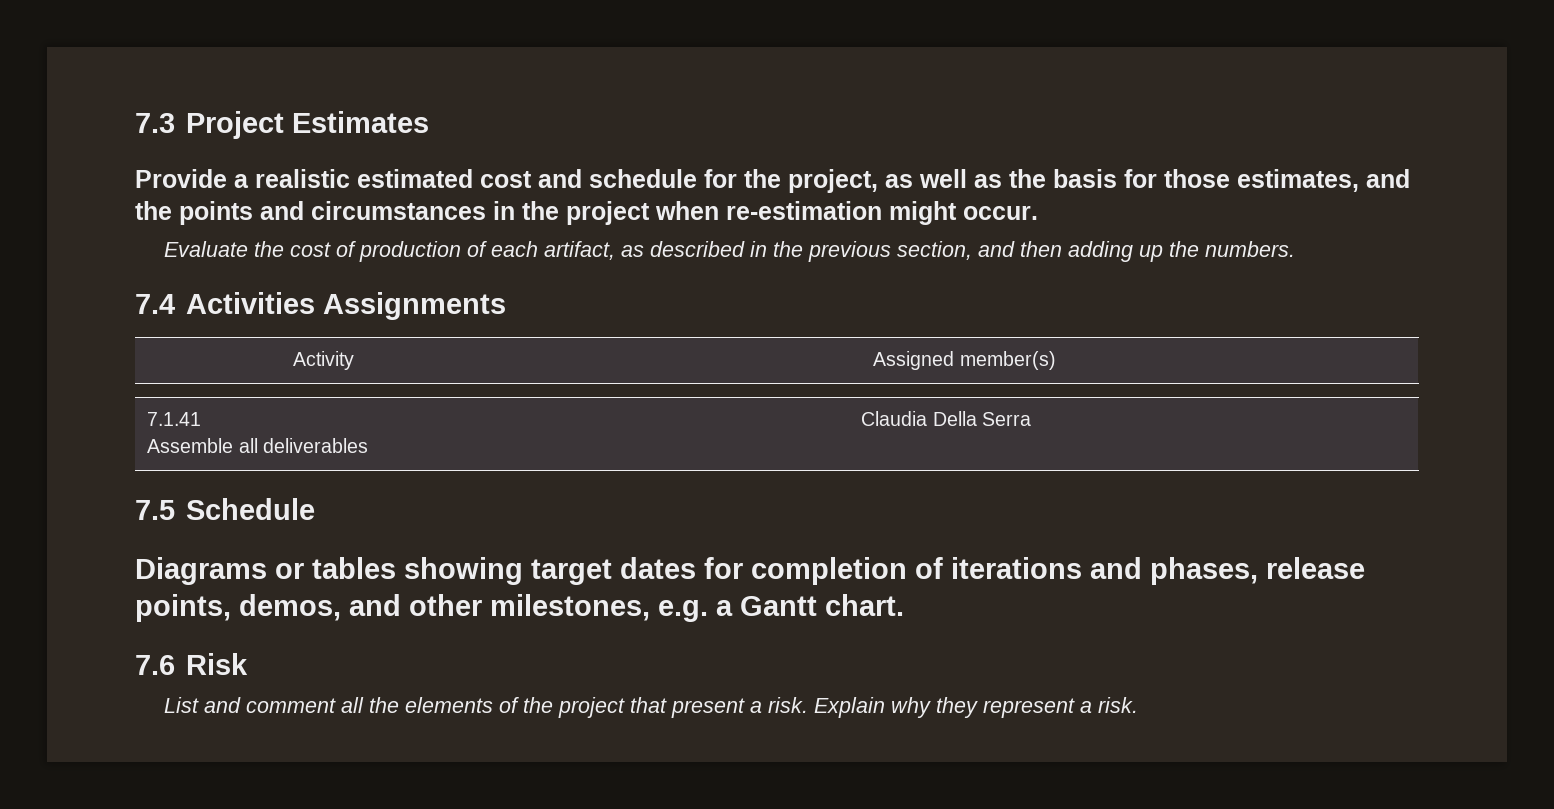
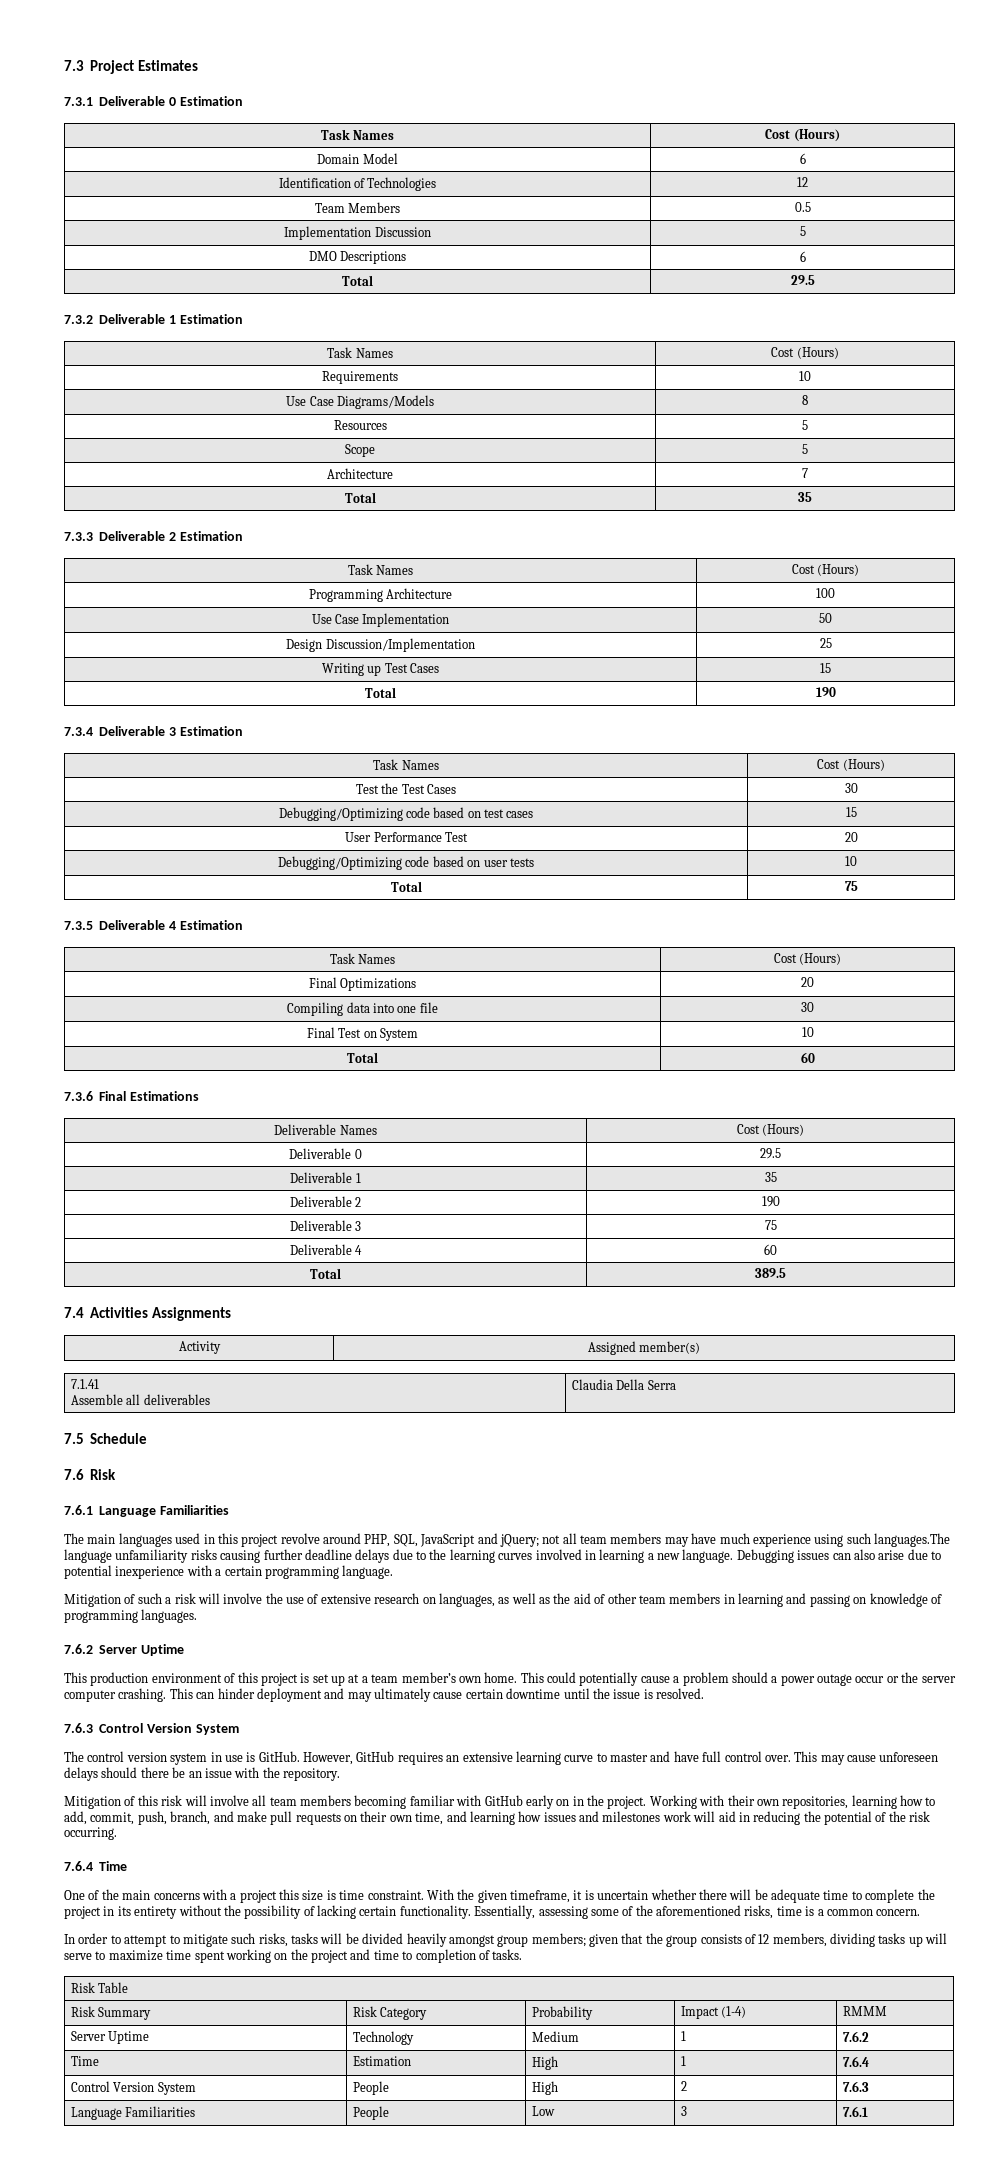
[135,169,1410,193] [135,201,1038,225] [163,241,1295,262] Provide a realistic estimated cost and schedule for the project, as well as the basis for those estimates, and the points and circumstances in the project when re-estimation might occur. // Evaluate the cost of production of each artifact, as described in the previous section, and then adding up the numbers. -> [64,96,243,106] [320,129,395,140] [765,129,840,142] [317,153,398,164] [799,153,806,164] [278,177,437,191] [797,177,808,187] [314,202,401,213] [794,202,811,212] [284,226,431,240] [799,226,806,236] [308,251,407,264] [799,251,806,262] [342,275,373,286] [790,275,815,285] [64,314,243,324] [327,347,393,358] [771,347,839,359] [322,371,398,384] [799,371,811,381] [286,395,434,409] [802,395,808,405] [333,420,387,430] [802,420,808,430] [345,444,375,457] [802,444,808,454] [327,468,393,479] [802,468,808,478] [344,492,376,503] [798,492,812,502] [64,531,243,541] [347,564,414,575] [791,564,860,576] [308,588,453,602] [816,588,835,598] [311,613,450,627] [819,613,832,623] [286,638,475,652] [819,638,832,648] [321,663,440,676] [820,663,831,673] [365,687,396,698] [815,687,836,697] [64,726,243,736] [373,759,439,770] [817,759,885,771] [355,783,457,794] [844,783,858,793] [278,807,534,821] [845,807,857,817] [345,832,468,842] [844,832,858,842] [278,856,534,870] [845,856,857,866] [390,881,422,892] [844,881,858,891] [64,920,243,930] [329,953,396,964] [773,953,842,965] [308,977,417,991] [801,977,814,987] [287,1002,438,1016] [801,1002,814,1012] [306,1027,419,1041] [801,1027,814,1037] [347,1052,378,1063] [800,1052,815,1063] [64,1091,199,1101] [274,1124,377,1135] [736,1124,805,1136] [289,1148,362,1159] [760,1148,781,1159] [290,1172,361,1183] [764,1172,777,1182] [289,1196,362,1207] [761,1196,780,1207] [289,1220,362,1231] [764,1220,777,1230] [289,1244,363,1255] [764,1244,777,1255] [310,1268,341,1279] [755,1268,786,1278] 7.3.1 Deliverable 0 Estimation // Task Names | Cost (Hours) // Domain Model | 6 // Identification of Technologies | 12 // Team Members | 0.5 // Implementation Discussion | 5 // DMO Descriptions | 6 // Total | 29.5 // 7.3.2 Deliverable 1 Estimation // Task Names | Cost (Hours) // Requirements | 10 // Use Case Diagrams/Models | 8 // Resources | 5 // Scope | 5 // Architecture | 7 // Total | 35 // 7.3.3 Deliverable 2 Estimation // Task Names | Cost (Hours) // Programming Architecture | 100 // Use Case Implementation | 50 // Design Discussion/Implementation | 25 // Writing up Test Cases | 15 // Total | 190 // 7.3.4 Deliverable 3 Estimation // Task Names | Cost (Hours) // Test the Test Cases | 30 // Debugging/Optimizing code based on test cases | 15 // User Performance Test | 20 // Debugging/Optimizing code based on user tests | 10 // Total | 75 // 7.3.5 Deliverable 4 Estimation // Task Names | Cost (Hours) // Final Optimizations | 20 // Compiling data into one file | 30 // Final Test on System | 10 // Total | 60 // 7.3.6 Final Estimations // Deliverable Names | Cost (Hours) // Deliverable 0 | 29.5 // Deliverable 1 | 35 // Deliverable 2 | 190 // Deliverable 3 | 75 // Deliverable 4 | 60 // Total | 389.5
[135,557,1365,585] [135,594,904,622] [135,653,248,675] [163,697,1138,718] Diagrams or tables showing target dates for completion of iterations and phases, release points, demos, and other milestones, e.g. a Gantt chart. // 7.6 Risk // List and comment all the elements of the project that present a risk. Explain why they represent a risk. -> [64,1469,117,1480] [64,1505,229,1517] [64,1533,950,1547] [64,1549,941,1563] [64,1565,394,1579] [64,1593,942,1607] [64,1609,198,1623] [64,1644,184,1656] [64,1672,956,1686] [64,1688,704,1702] [64,1723,239,1735] [64,1751,939,1765] [64,1767,340,1781] [64,1795,936,1809] [64,1811,931,1825] [64,1827,117,1840] [64,1861,128,1871] [64,1889,935,1903] [64,1905,921,1919] [64,1933,948,1947] [64,1949,523,1963] [70,1982,129,1993] [70,2006,152,2020] [352,2006,428,2020] [531,2006,593,2020] [680,2006,747,2019] [842,2006,887,2016] [70,2031,150,2044] [352,2031,414,2045] [531,2031,579,2042] [680,2031,686,2041] [842,2031,869,2042] [70,2056,99,2066] [352,2056,411,2066] [531,2056,558,2070] [680,2056,686,2066] [842,2056,869,2067] [70,2081,196,2095] [352,2081,389,2095] [531,2081,558,2095] [680,2081,687,2091] [842,2081,869,2092] [70,2106,196,2120] [352,2106,389,2120] [531,2106,555,2116] [680,2106,687,2116] [842,2106,868,2117] 7.6 Risk // 7.6.1 Language Familiarities // The main languages used in this project revolve around PHP, SQL, JavaScript and jQuery; not all team members may have much experience using such languages.The language unfamiliarity risks causing further deadline delays due to the learning curves involved in learning a new language. Debugging issues can also arise due to potential inexperience with a certain programming language. // Mitigation of such a risk will involve the use of extensive research on languages, as well as the aid of other team members in learning and passing on knowledge of programming languages. // 7.6.2 Server Uptime // This production environment of this project is set up at a team member’s own home. This could potentially cause a problem should a power outage occur or the server computer crashing. This can hinder deployment and may ultimately cause certain downtime until the issue is resolved. // 7.6.3 Control Version System // The control version system in use is GitHub. However, GitHub requires an extensive learning curve to master and have full control over. This may cause unforeseen delays should there be an issue with the repository. // Mitigation of this risk will involve all team members becoming familiar with GitHub early on in the project. Working with their own repositories, learning how to add, commit, push, branch, and make pull requests on their own time, and learning how issues and milestones work will aid in reducing the potential of the risk occurring. // 7.6.4 Time // One of the main concerns with a project this size is time constraint. With the given timeframe, it is uncertain whether there will be adequate time to complete the project in its entirety without the possibility of lacking certain functionality. Essentially, assessing some of the aforementioned risks, time is a common concern. // In order to attempt to mitigate such risks, tasks will be divided heavily amongst group members; given that the group consists of 12 members, dividing tasks up will serve to maximize time spent working on the project and time to completion of tasks. // Risk Table // Risk Summary | Risk Category | Probability | Impact (1-4) | RMMM // Server Uptime | Technology | Medium | 1 | 7.6.2 // Time | Estimation | High | 1 | 7.6.4 // Control Version System | People | High | 2 | 7.6.3 // Language Familiarities | People | Low | 3 | 7.6.1

